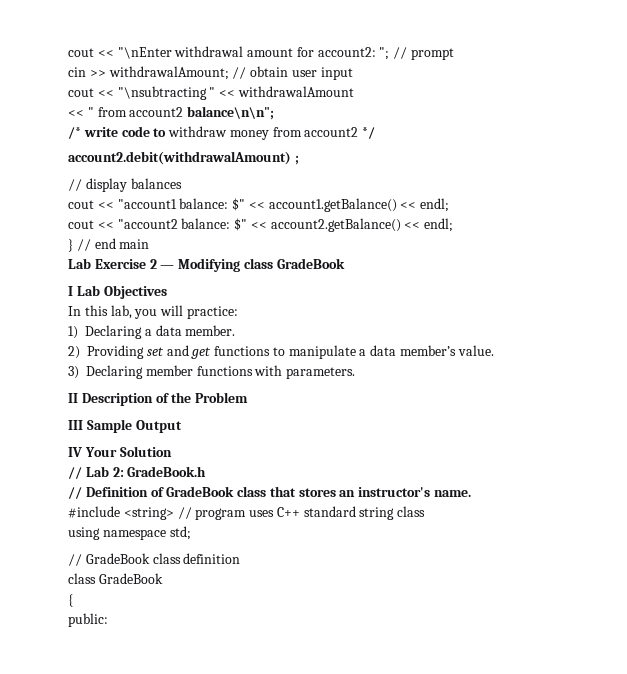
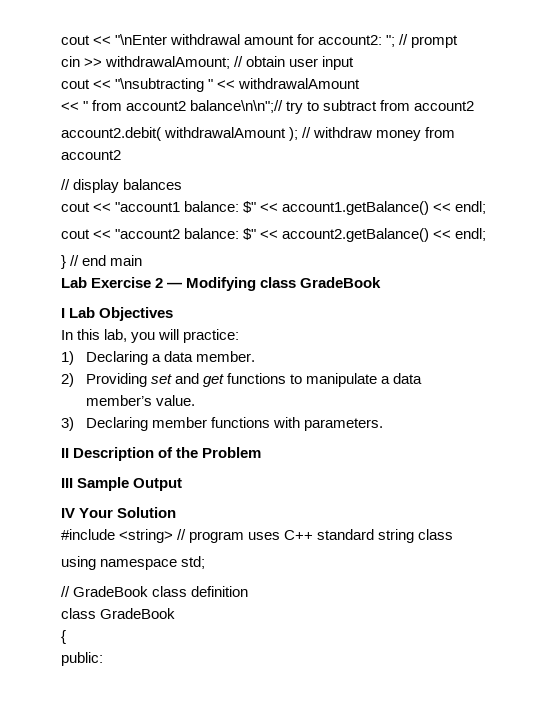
[187,106,275,120] [68,126,167,139] balance\n\n"; // /* write code to -> [190,100,475,114] [61,127,312,141] balance\n\n";// try to subtract from account2 // account2.debit( withdrawalAmount ); //
[362,127,376,139] [68,151,299,165] */ // account2.debit(withdrawalAmount) ; -> (121, 155) none
[68,466,207,479] [68,486,472,499] // // Lab 2: GradeBook.h // // Definition of GradeBook class that stores an instructor's name. -> (177, 512) none

